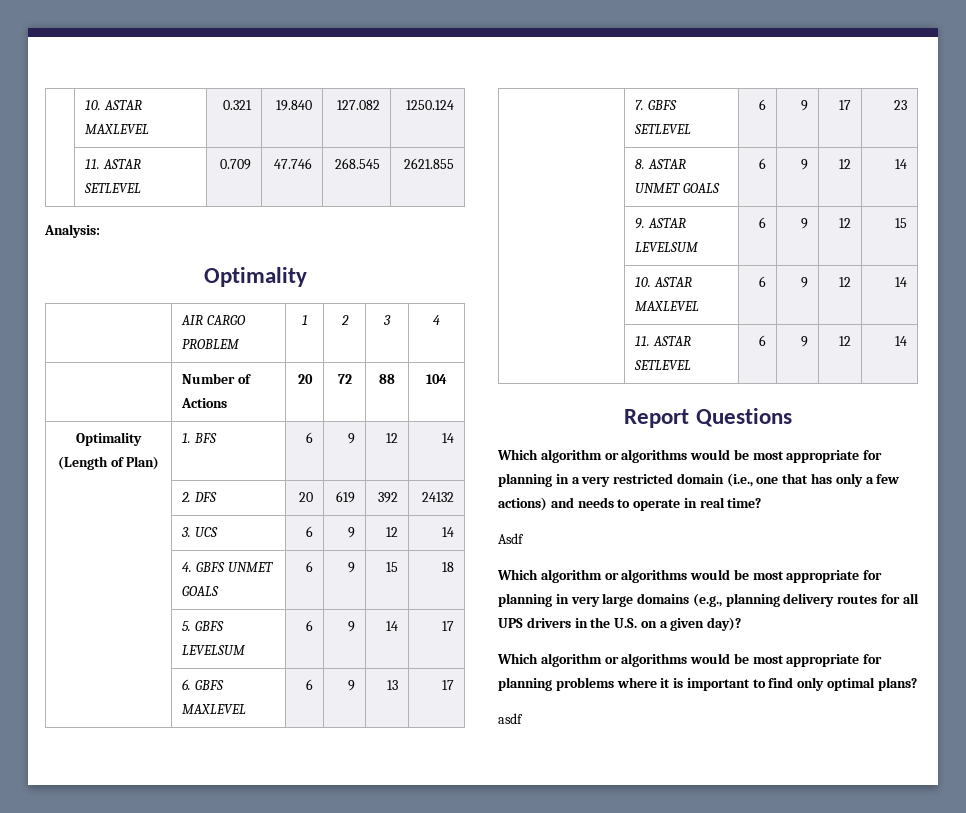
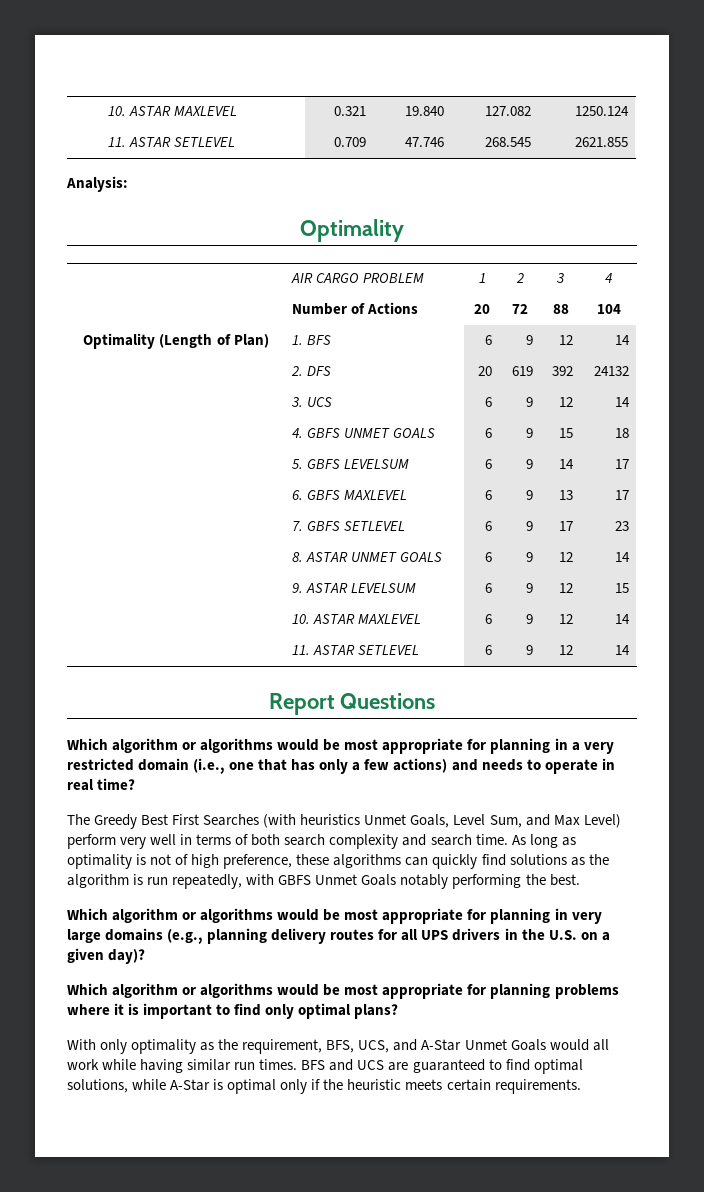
[498,533,524,544] Asdf -> [67,814,621,829] [67,834,576,849] [67,854,609,869] [67,874,580,889] The Greedy Best First Searches (with heuristics Unmet Goals, Level Sum, and Max Level) perform very well in terms of both search complexity and search time. As long as optimality is not of high preference, these algorithms can quickly find solutions as the algorithm is run repeatedly, with GBFS Unmet Goals notably performing the best.
[498,713,523,724] asdf -> [67,1039,609,1054] [67,1059,583,1074] [67,1079,581,1094] With only optimality as the requirement, BFS, UCS, and A-Star Unmet Goals would all work while having similar run times. BFS and UCS are guaranteed to find optimal solutions, while A-Star is optimal only if the heuristic meets certain requirements.

